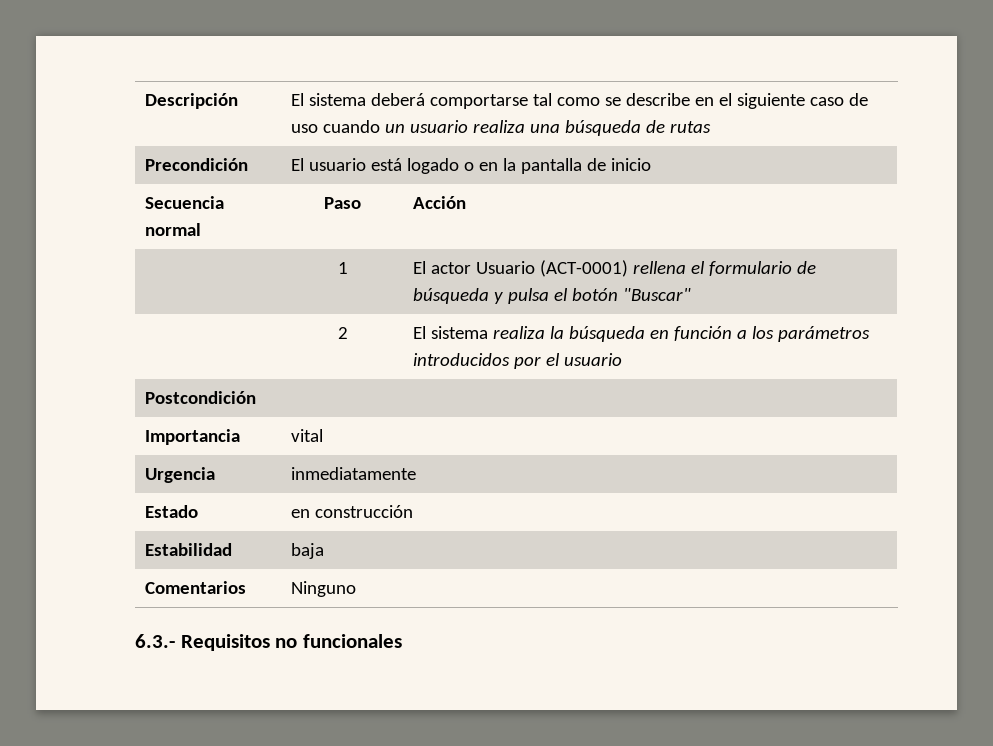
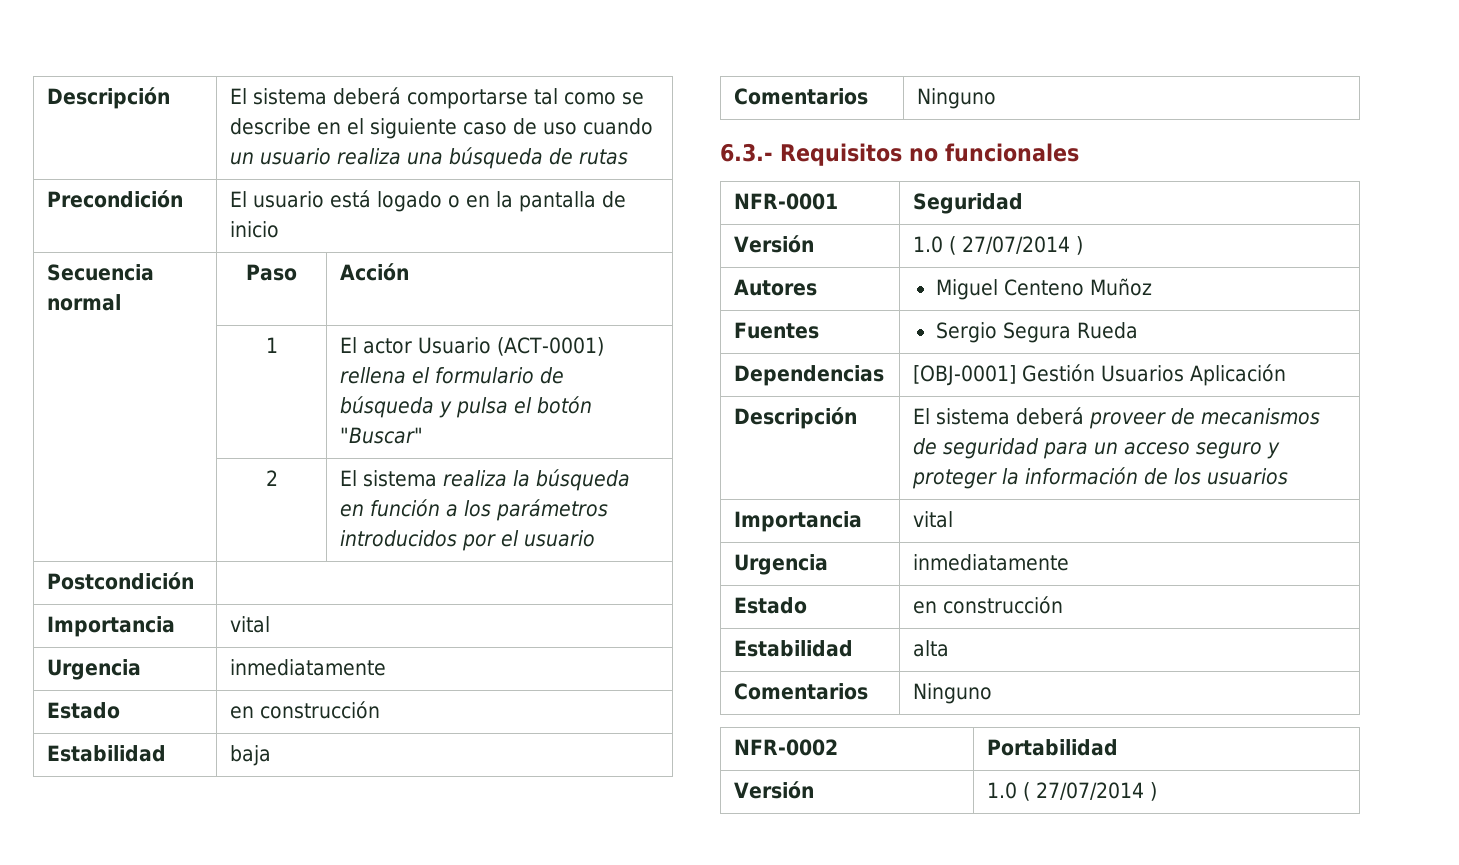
(402, 641) none -> [734,193,839,210] [913,193,1024,214] [734,235,815,253] [913,236,1084,255] [734,279,818,296] [935,278,1152,300] [734,322,820,339] [935,322,1138,343] [734,365,885,386] [913,364,1287,386] [734,407,858,429] [913,407,1321,429] [913,438,1281,459] [912,467,1289,489] [734,511,863,532] [913,511,954,528] [734,554,829,575] [913,554,1070,571] [734,597,808,614] [913,596,1064,614] [734,640,854,657] [913,640,950,657] [734,683,869,700] [913,683,993,704] [734,739,839,756] [987,739,1119,756] [734,781,815,799] [987,782,1158,801] // NFR-0001 | Seguridad // Versión | 1.0 ( 27/07/2014 ) // Autores | Miguel Centeno Muñoz // Fuentes | Sergio Segura Rueda // Dependencias | [OBJ-0001] Gestión Usuarios Aplicación // Descripción | El sistema deberá proveer de mecanismos de seguridad para un acceso seguro y proteger la información de los usuarios // Importancia | vital // Urgencia | inmediatamente // Estado | en construcción // Estabilidad | alta // Comentarios | Ninguno // NFR-0002 | Portabilidad // Versión | 1.0 ( 27/07/2014 )

